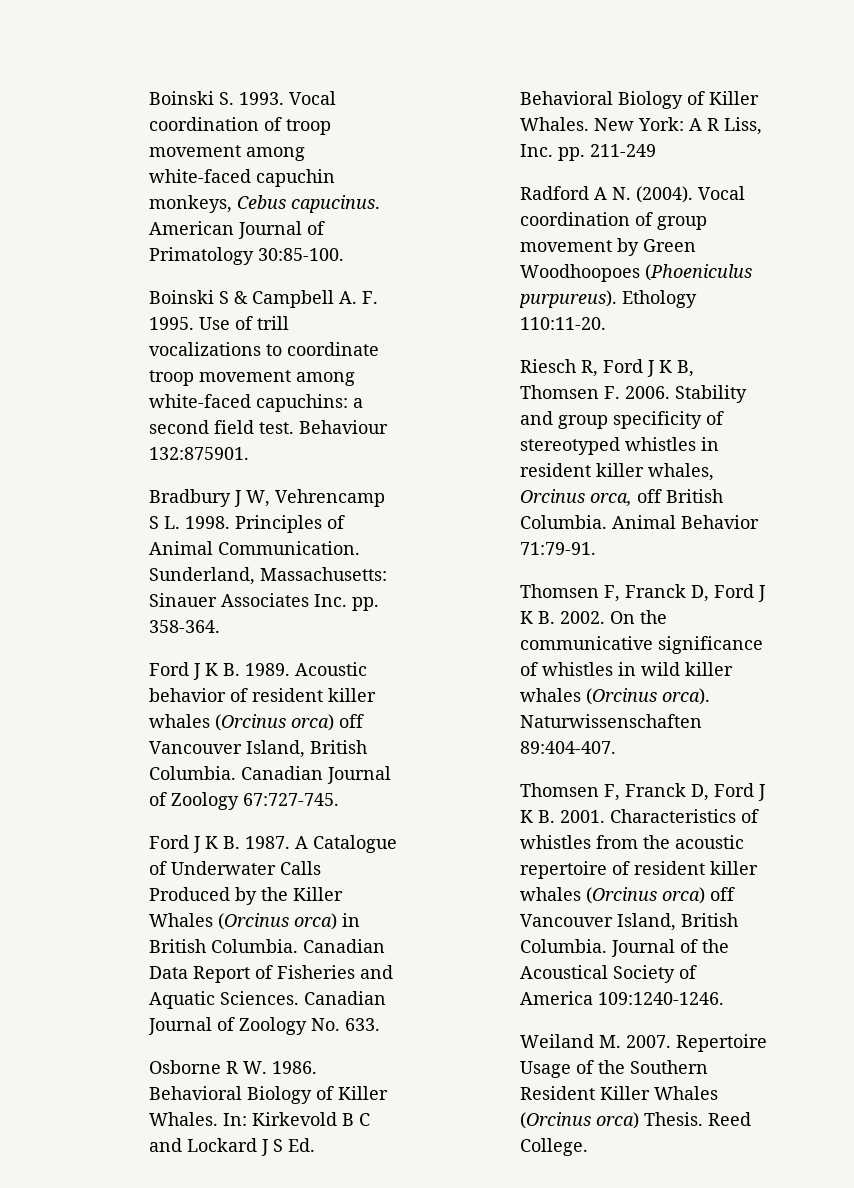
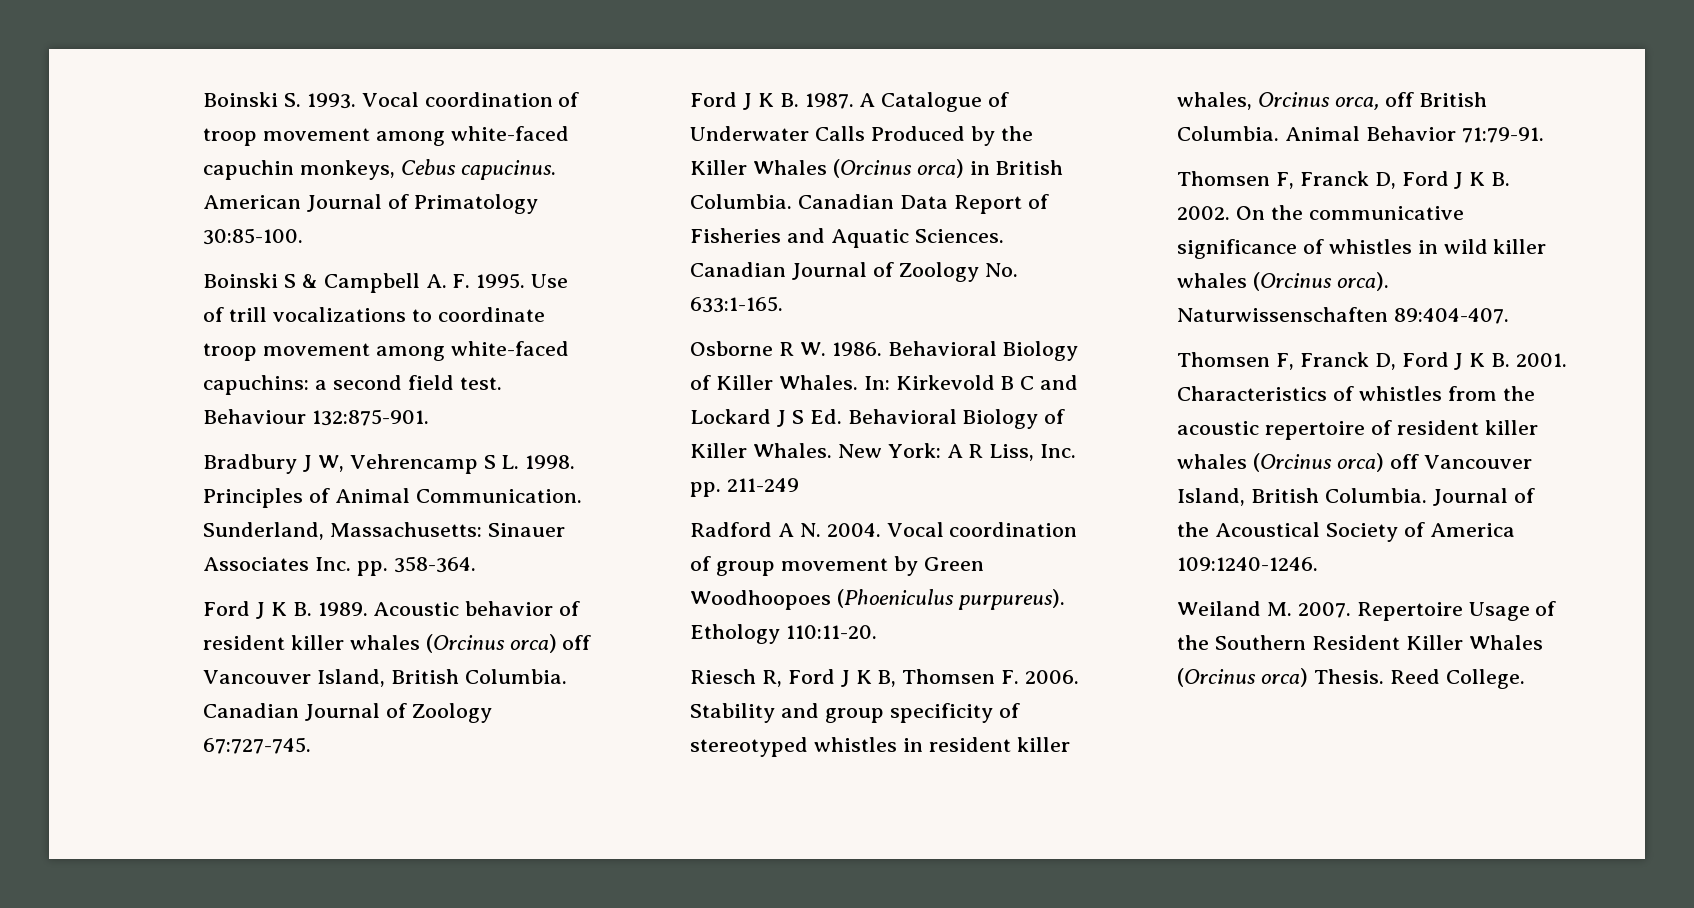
[149,447,250,460] 132:875901. -> [312,409,430,426] 132:875-901.
[345,1018,381,1031] 633. -> [690,296,784,313] 633:1-165.
[636,186,694,203] (2004). -> [826,523,881,537] 2004.

